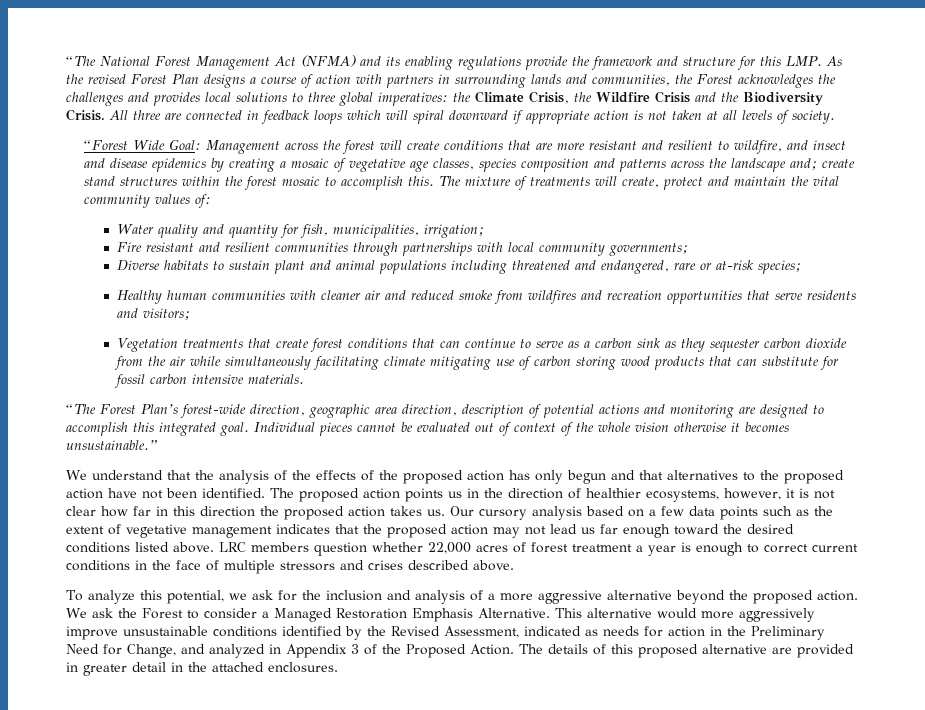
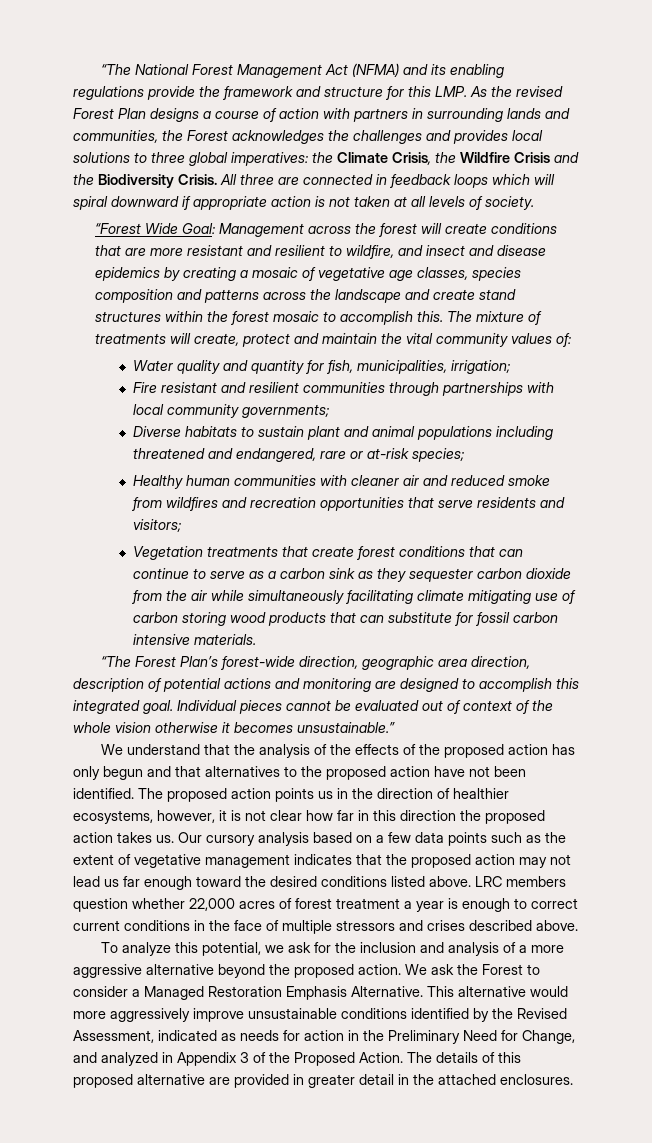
[789,158,817,170] and; -> [404,289,430,300] and

